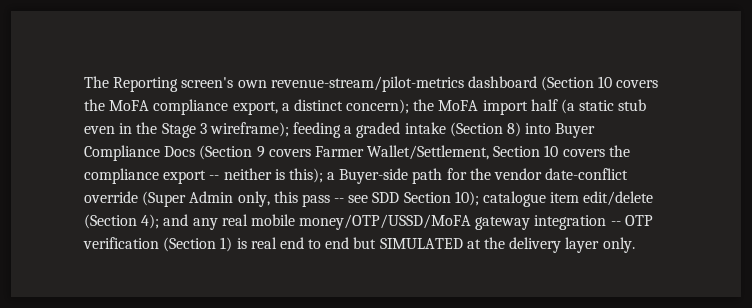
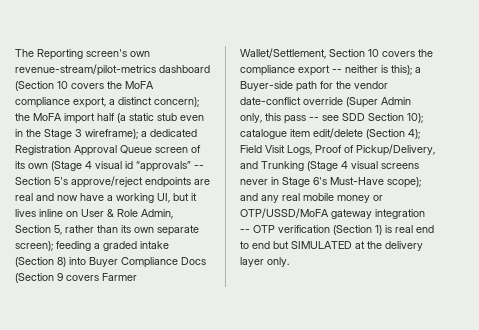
(289, 129) none -> [141,129,197,137] [15,145,201,156] [15,161,204,172] [15,176,210,188] [15,193,197,203] [15,209,173,219] [15,225,199,236] [15,241,53,251] a dedicated Registration Approval Queue screen of its own (Stage 4 visual id “approvals” -- Section 5's approve/reject endpoints are real and now have a working UI, but it lives inline on User & Role Admin, Section 5, rather than its own separate screen);
(160, 221) none -> [240,144,435,156] [240,161,419,171] [240,177,421,188] Field Visit Logs, Proof of Pickup/Delivery, and Trunking (Stage 4 visual screens never in Stage 6's Must-Have scope);
[299,214,472,230] money/OTP/USSD/MoFA -> [337,195,383,203] [240,208,329,218] money or OTP/USSD/MoFA

